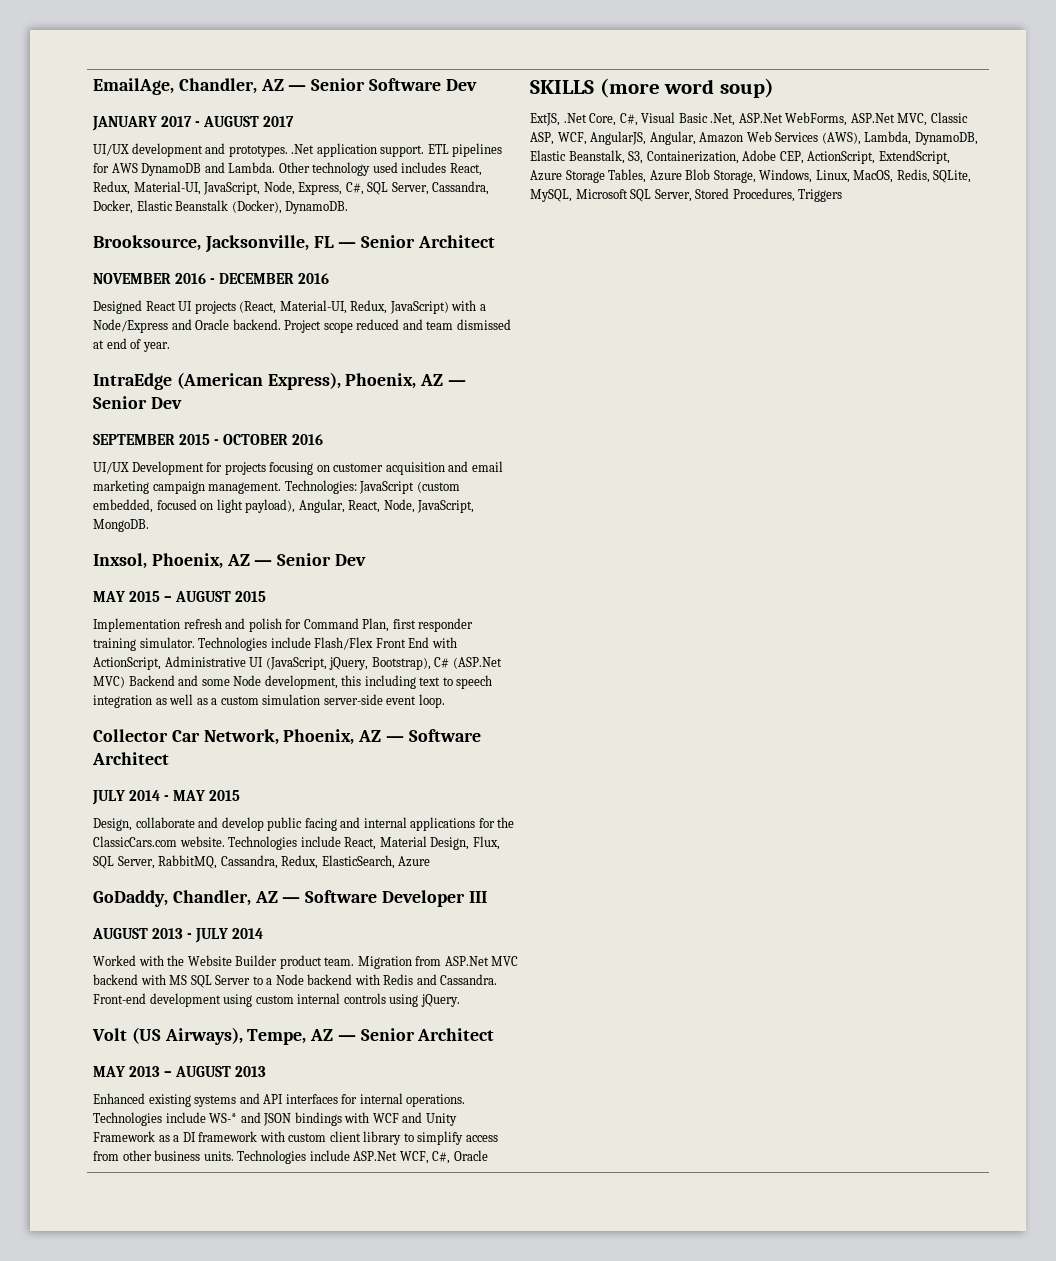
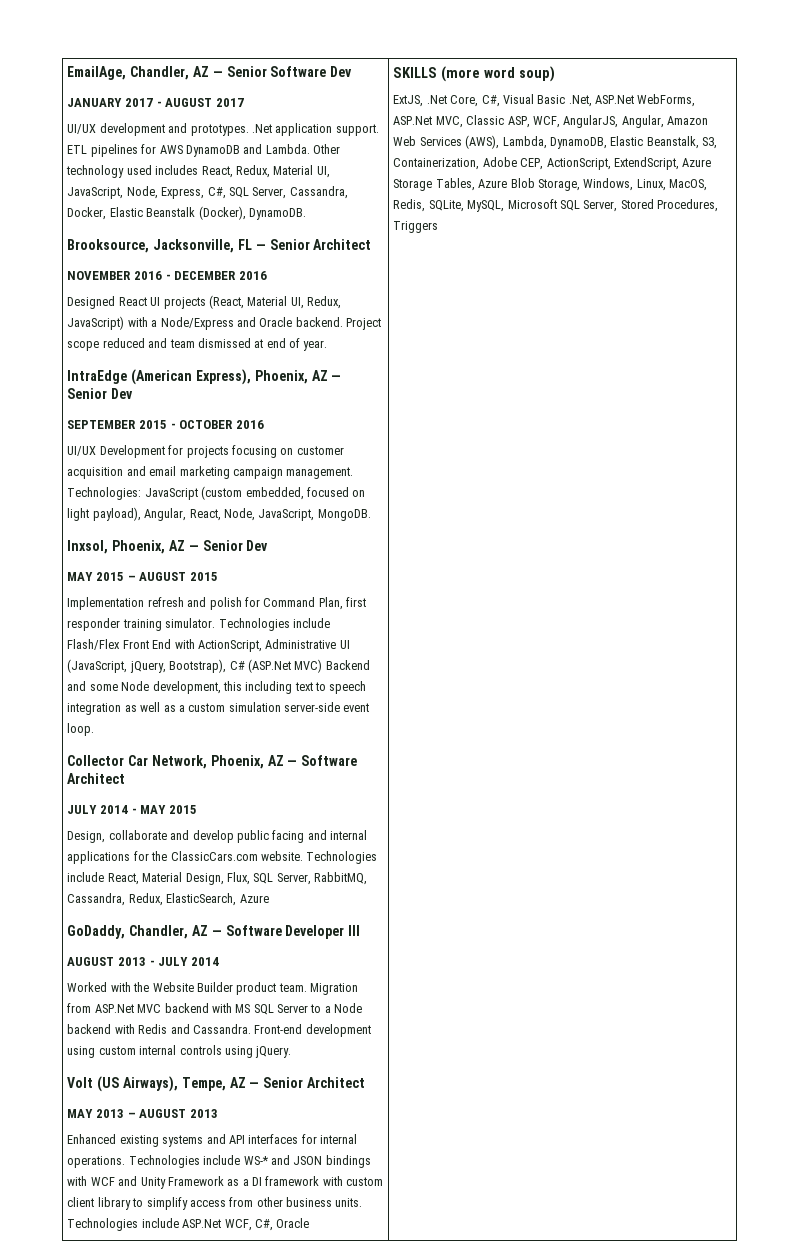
[133,181,201,195] Material-UI, -> [273,165,330,178] Material UI,
[279,300,347,314] Material-UI, -> [247,296,304,309] Material UI,

